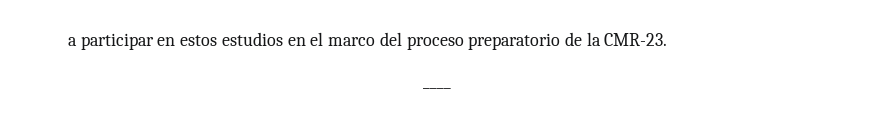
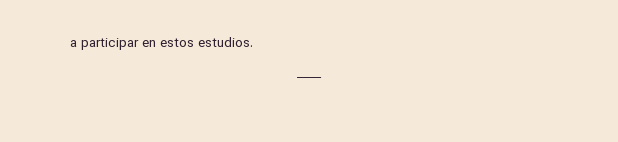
[221,32,668,50] estudios en el marco del proceso preparatorio de la CMR-23. -> [198,37,253,47] estudios.

